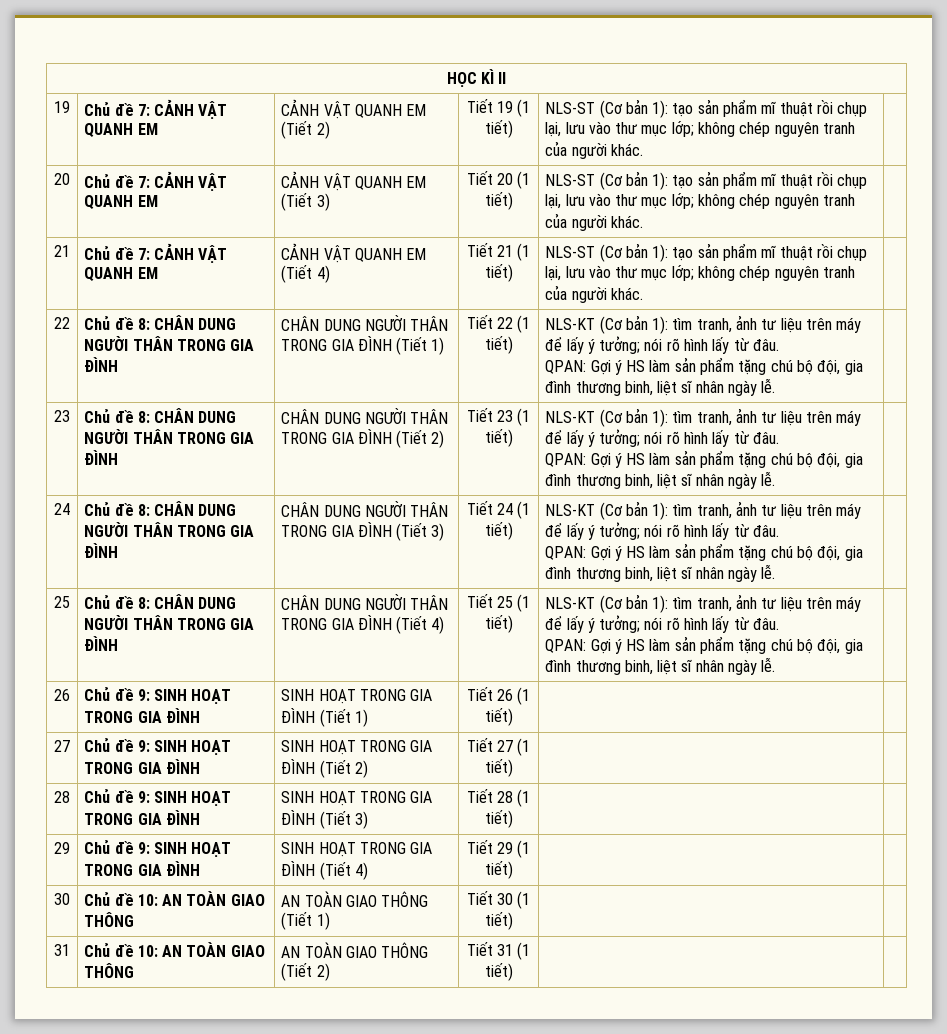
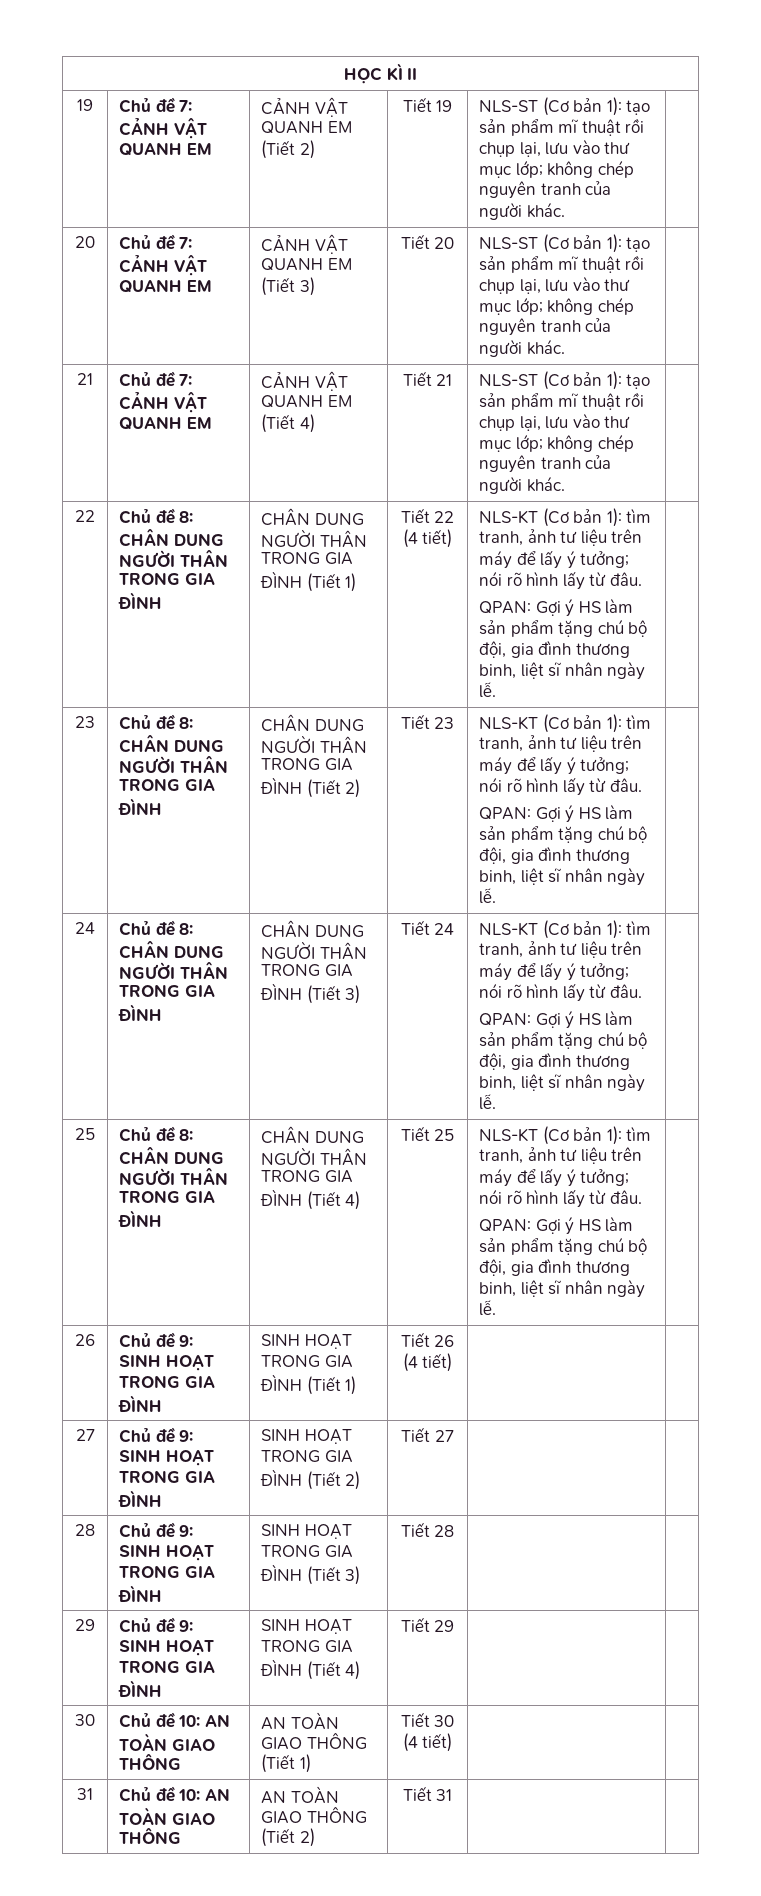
[517,99,531,117] [484,120,513,138] (1 tiết) -> (453, 106) none
[517,171,531,189] [484,192,513,210] (1 tiết) -> (455, 243) none
[517,243,531,261] [484,264,513,282] (1 tiết) -> (453, 380) none
[517,315,531,333] (1 -> [402,529,418,548] (4
[517,408,531,426] [484,429,513,447] (1 tiết) -> (455, 723) none
[517,501,531,519] [484,522,513,540] (1 tiết) -> (455, 929) none
[517,594,531,612] [484,615,513,633] (1 tiết) -> (455, 1135) none
[517,687,531,705] (1 -> [402,1353,418,1372] (4
[517,738,531,756] [484,759,513,777] (1 tiết) -> (454, 1436) none
[517,789,531,807] [484,810,513,828] (1 tiết) -> (455, 1531) none
[517,840,531,858] [484,861,513,879] (1 tiết) -> (455, 1626) none
[517,891,531,909] (1 -> [402,1733,418,1752] (4
[517,942,531,960] [484,963,513,981] (1 tiết) -> (453, 1795) none

